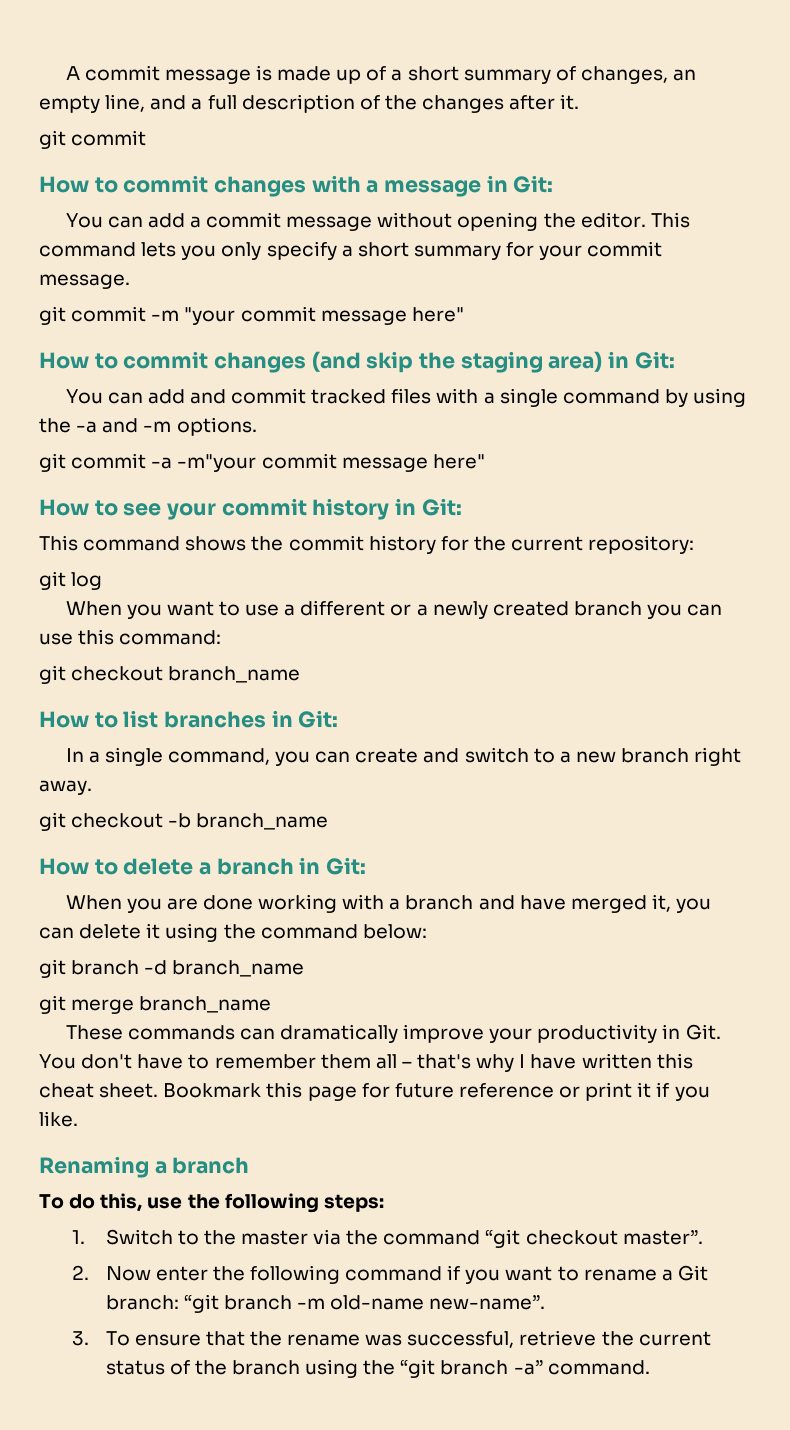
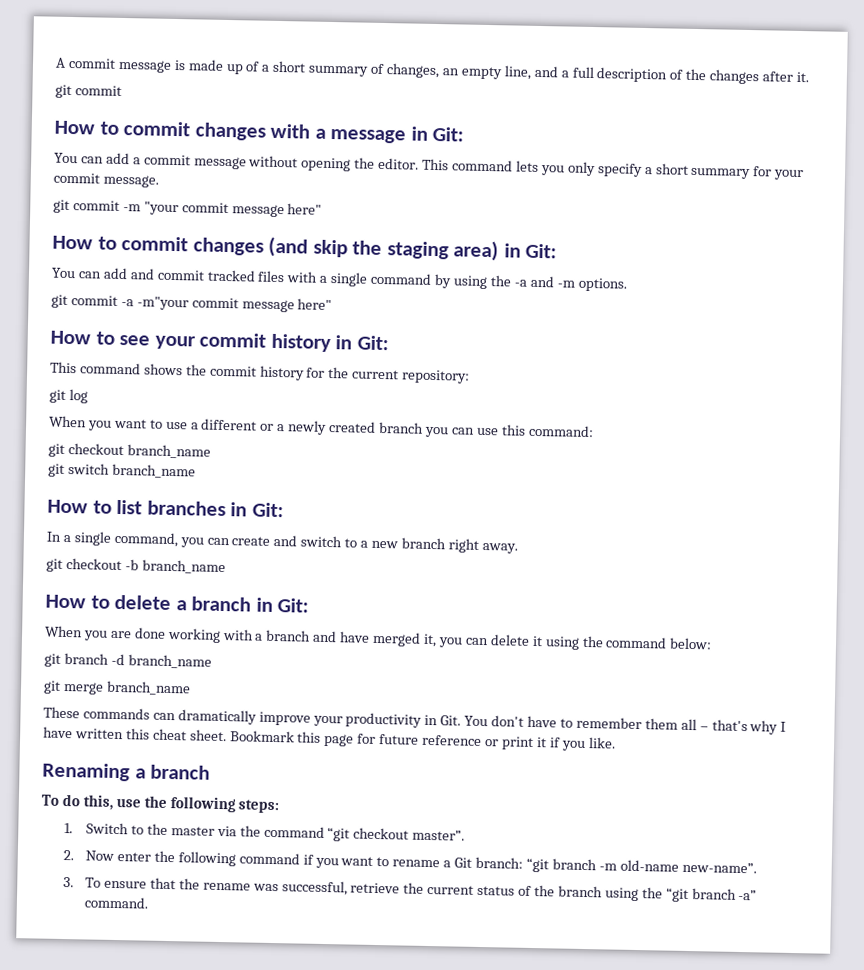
(301, 674) none -> [48,462,196,479] // git switch branch_name

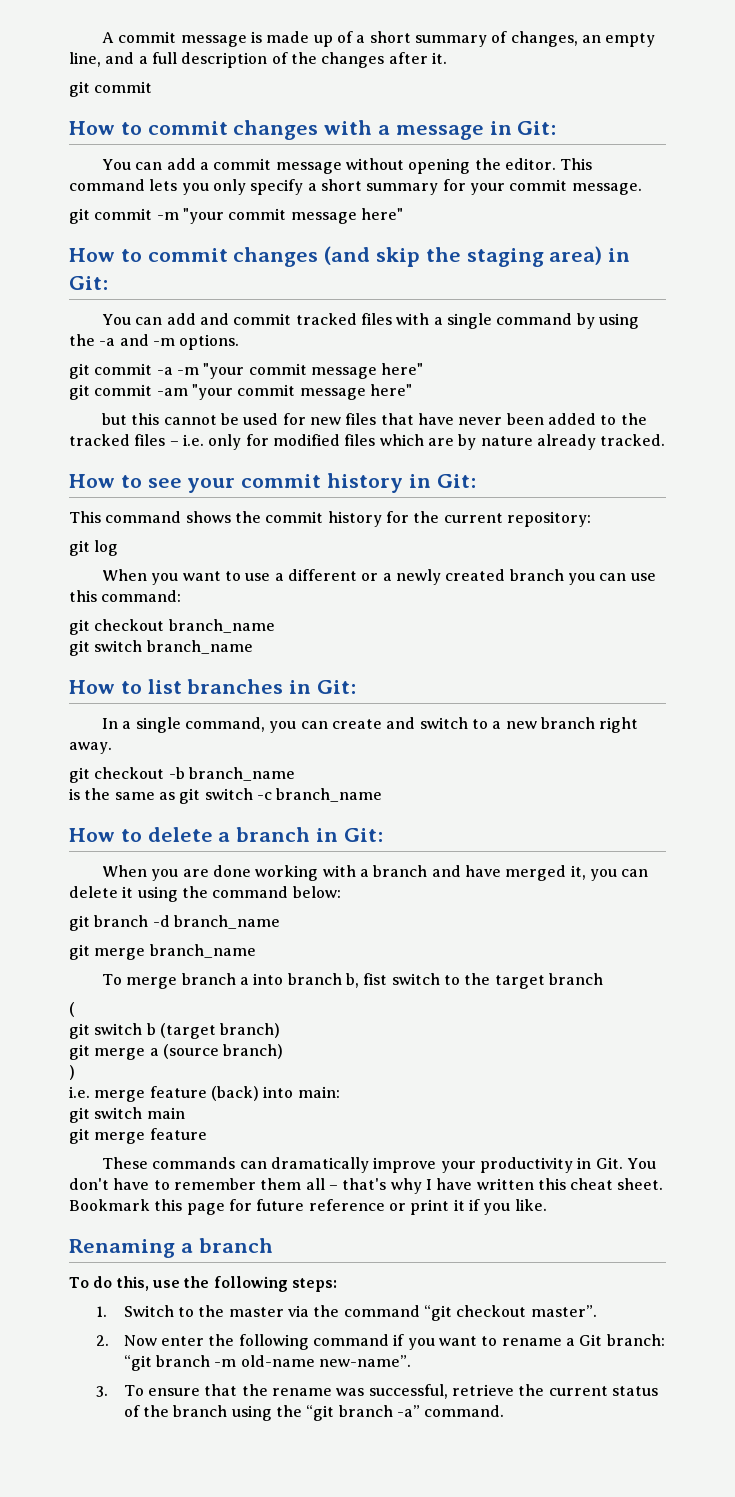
[136,296,333,313] -m"your commit message here" -> [176,363,424,379] [69,384,412,400] [102,413,647,425] [69,434,666,450] -m "your commit message here" // git commit -am "your commit message here" // but this cannot be used for new files that have never been added to the tracked files – i.e. only for modified files which are by nature already tracked.
(226, 567) none -> [69,788,383,804] // is the same as git switch -c branch_name
(191, 688) none -> [102,973,603,989] [69,1002,75,1017] [69,1023,281,1039] [69,1044,284,1060] [69,1065,75,1080] [69,1086,340,1102] [69,1107,185,1123] [69,1128,207,1144] // To merge branch a into branch b, fist switch to the target branch // ( // git switch b (target branch) // git merge a (source branch) // ) // i.e. merge feature (back) into main: // git switch main // git merge feature

